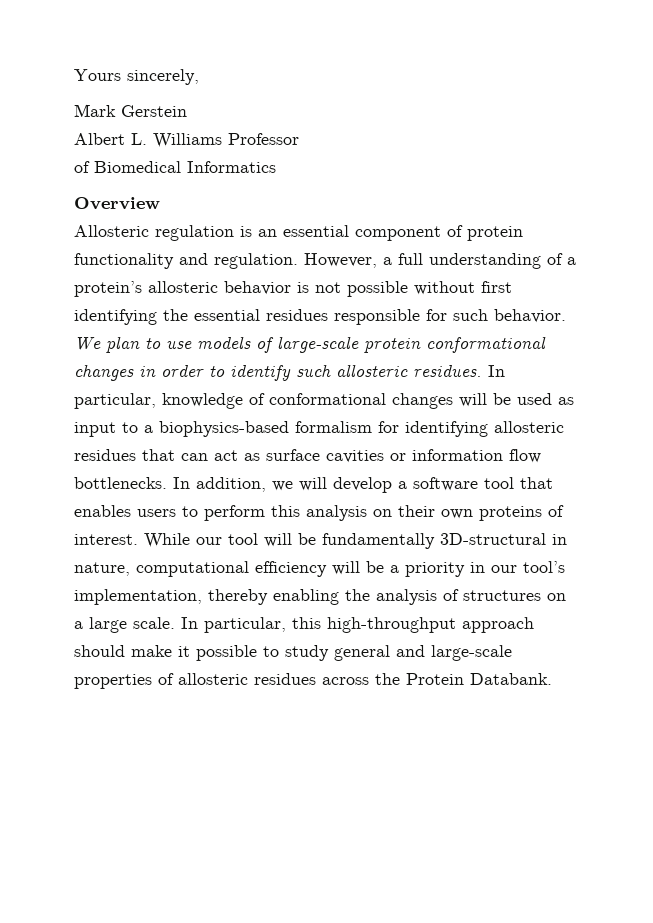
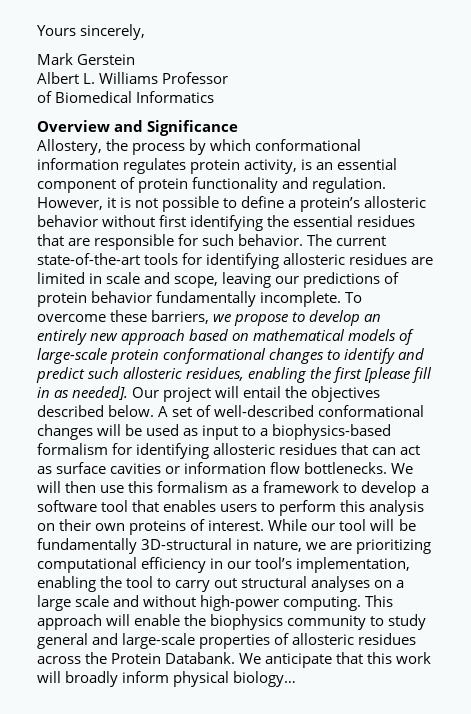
[74,225,234,241] // Allosteric regulation -> [114,120,239,136] [37,139,362,155] [37,158,298,174] and Significance // Allostery, the process by which conformational information regulates protein activity,
[383,253,563,269] a full understanding of -> [107,196,285,212] it is not possible to define
[297,281,408,297] is not possible -> (98, 221) none
(328, 315) none -> [37,234,91,246] that are
[74,336,192,353] We plan to use -> [307,234,387,246] [37,253,434,269] [37,272,400,288] [37,291,363,307] [37,310,382,326] [37,329,346,345] The current state-of-the-art tools for identifying allosteric residues are limited in scale and scope, leaving our predictions of protein behavior fundamentally incomplete. To overcome these barriers, we propose to develop an entirely new approach based on mathematical
[139,364,505,381] [74,393,265,409] in order to identify such allosteric residues. In particular, knowledge of -> [327,348,425,364] [36,367,433,383] [37,386,381,402] [37,405,315,417] to identify and predict such allosteric residues, enabling the first [please fill in as needed]. Our project will entail the objectives described below. A set of well-described
[173,477,327,492] In addition, we will -> [391,463,414,474] [37,481,358,493] We will then use this formalism as a framework to
[136,561,465,577] computational efficiency will be a priority -> [306,539,432,554] [37,557,207,573] we are prioritizing computational efficiency
[208,589,566,605] [74,617,534,633] [74,645,257,661] thereby enabling the analysis of structures on a large scale. In particular, this high-throughput approach should make it possible -> [37,576,405,592] [37,595,394,611] [37,614,367,630] enabling the tool to carry out structural analyses on a large scale and without high-power computing. This approach will enable the biophysics community
(552, 679) none -> [239,652,432,668] [37,671,297,687] We anticipate that this work will broadly inform physical biology…

